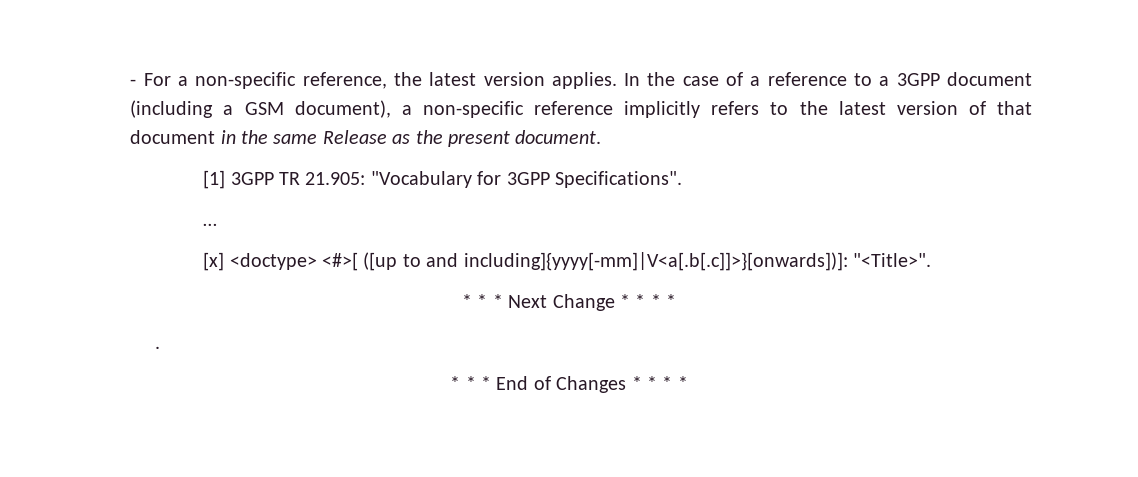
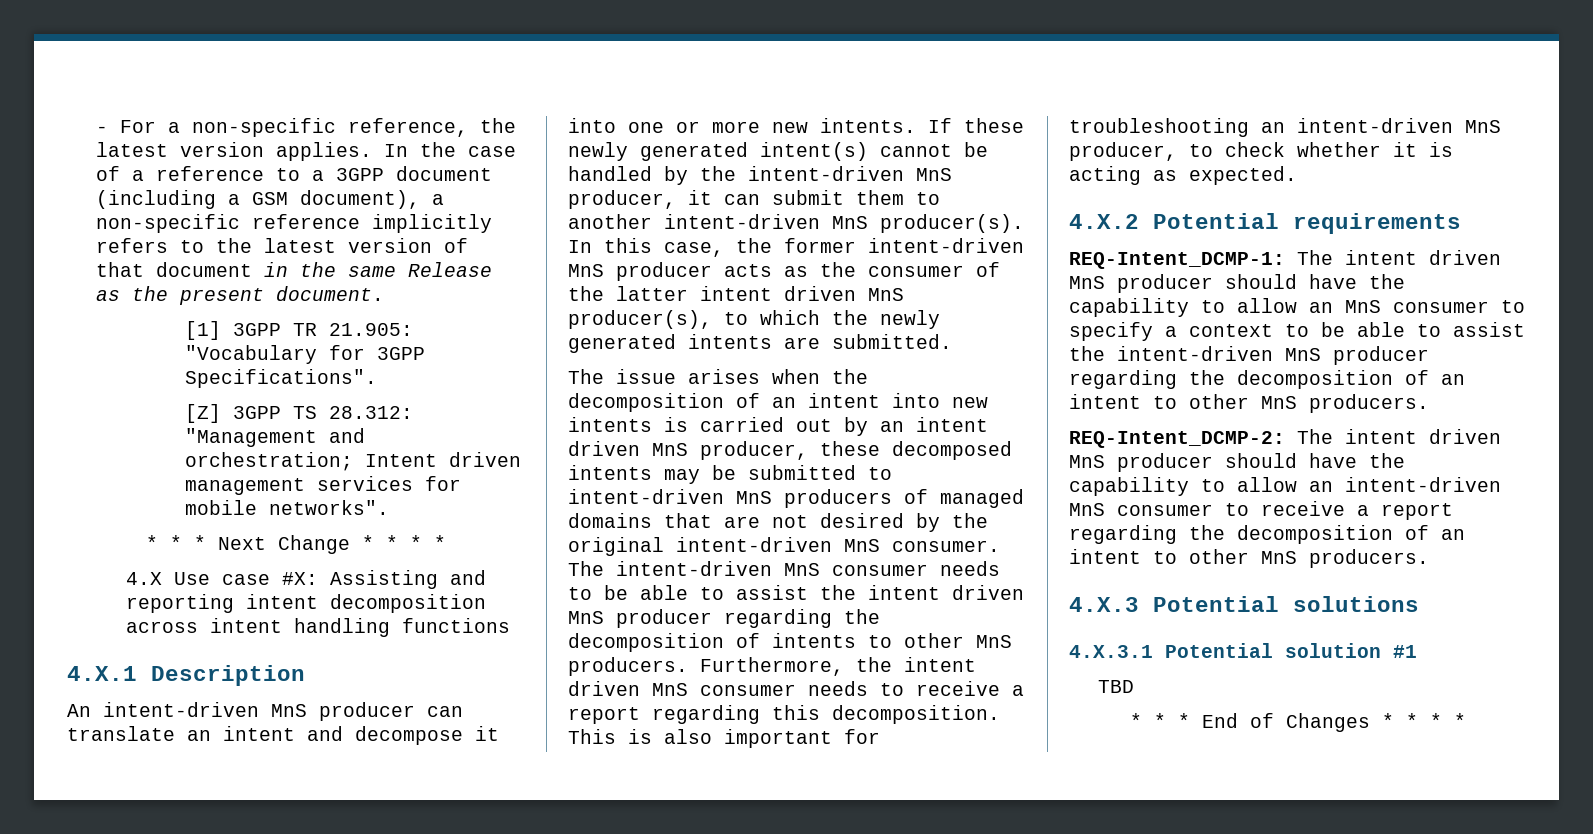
[203,223,218,226] [203,252,931,271] … // [x] <doctype> <#>[ ([up to and including]{yyyy[-mm]|V<a[.b[.c]]>}[onwards])]: "<Title>". -> [184,404,413,423] [184,428,365,447] [184,452,521,471] [184,476,461,495] [184,500,389,515] [Z] 3GPP TS 28.312: "Management and orchestration; Intent driven management services for mobile networks".
[154,346,160,349] . -> [125,570,486,589] [125,594,486,613] [125,618,510,637] [67,665,305,686] [67,702,463,721] [67,726,499,745] [568,118,1024,133] [568,142,988,161] [568,166,952,185] [568,190,940,209] [568,214,1024,233] [568,238,1024,257] [568,262,1000,281] [568,286,904,301] [568,310,940,329] [568,334,952,353] [568,369,868,384] [568,393,988,412] [568,417,988,436] [568,441,1012,460] [568,465,892,484] [568,489,1024,508] [568,513,988,532] [568,537,1000,556] [568,561,1000,576] [568,585,1024,600] [568,609,880,628] [568,633,1012,652] [568,657,976,676] [568,681,1024,696] [568,705,1000,724] [568,729,880,748] [1069,118,1501,137] [1069,142,1453,161] [1069,166,1297,185] [1069,213,1461,234] [1069,250,1501,269] [1069,274,1405,293] [1069,298,1525,317] [1069,322,1525,341] [1069,346,1429,365] [1069,370,1465,389] [1069,394,1429,413] [1069,429,1501,448] [1069,453,1405,472] [1069,477,1501,496] [1069,501,1453,520] [1069,525,1465,544] [1069,549,1429,568] [1069,596,1419,612] [1069,643,1417,658] [1098,680,1135,693] 4.X Use case #X: Assisting and reporting intent decomposition across intent handling functions // 4.X.1 Description // An intent-driven MnS producer can translate an intent and decompose it into one or more new intents. If these newly generated intent(s) cannot be handled by the intent-driven MnS producer, it can submit them to another intent-driven MnS producer(s). In this case, the former intent-driven MnS producer acts as the consumer of the latter intent driven MnS producer(s), to which the newly generated intents are submitted. // The issue arises when the decomposition of an intent into new intents is carried out by an intent driven MnS producer, these decomposed intents may be submitted to intent-driven MnS producers of managed domains that are not desired by the original intent-driven MnS consumer. The intent-driven MnS consumer needs to be able to assist the intent driven MnS producer regarding the decomposition of intents to other MnS producers. Furthermore, the intent driven MnS consumer needs to receive a report regarding this decomposition. This is also important for troubleshooting an intent-driven MnS producer, to check whether it is acting as expected. // 4.X.2 Potential requirements // REQ-Intent_DCMP-1: The intent driven MnS producer should have the capability to allow an MnS consumer to specify a context to be able to assist the intent-driven MnS producer regarding the decomposition of an intent to other MnS producers. // REQ-Intent_DCMP-2: The intent driven MnS producer should have the capability to allow an intent-driven MnS consumer to receive a report regarding the decomposition of an intent to other MnS producers. // 4.X.3 Potential solutions // 4.X.3.1 Potential solution #1 // TBD

